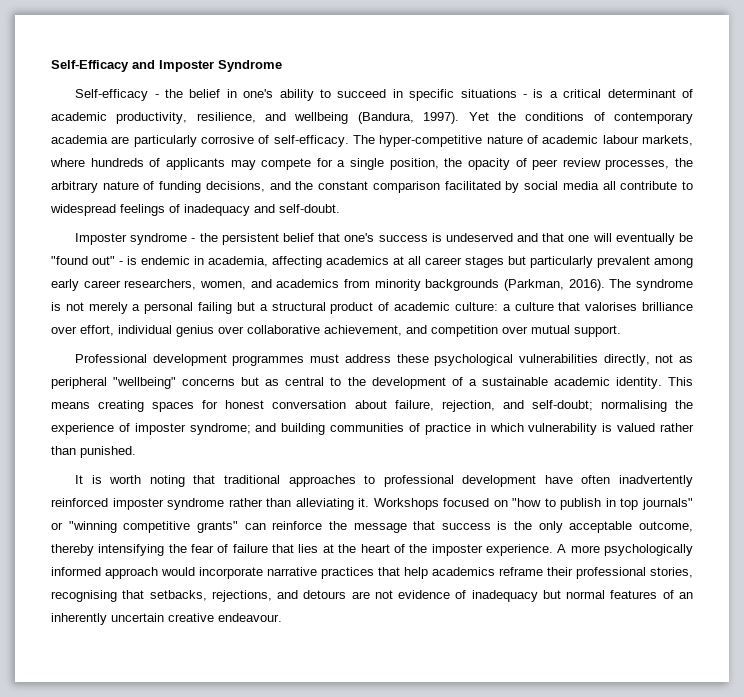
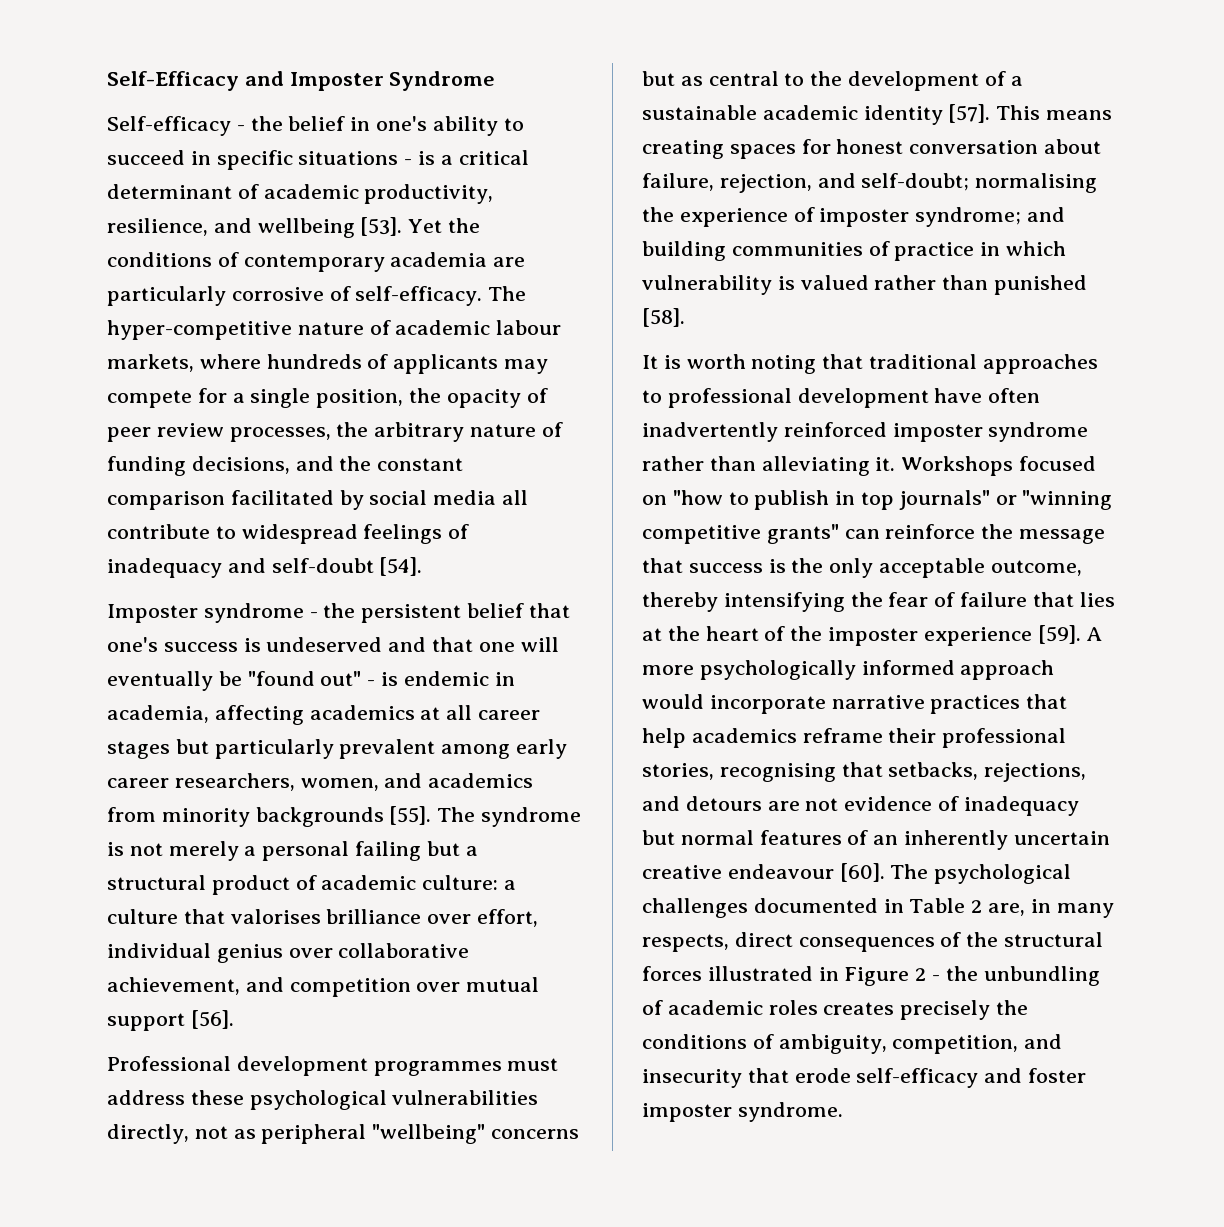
[357,112,460,124] (Bandura, 1997). -> [360,217,403,236] [53].
[279,204,340,213] self-doubt. -> [271,557,423,576] self-doubt [54].
[504,279,605,291] (Parkman, 2016). -> [389,806,432,825] [55].
[574,325,621,337] support. -> [107,1010,234,1031] support [56].
[615,377,662,389] identity. -> [863,104,991,125] identity [57].
[80,446,136,458] punished. -> [994,275,1088,295] [642,308,685,327] punished [58].
[485,544,553,556] experience. -> [923,625,1081,646] experience [59].
[218,613,282,622] endeavour. -> [727,863,1072,884] [642,898,1114,918] [642,932,1104,952] [642,966,1100,986] [642,1000,1029,1020] [642,1034,1063,1054] [642,1068,1087,1088] [642,1102,843,1122] endeavour [60]. The psychological challenges documented in Table 2 are, in many respects, direct consequences of the structural forces illustrated in Figure 2 - the unbundling of academic roles creates precisely the conditions of ambiguity, competition, and insecurity that erode self-efficacy and foster imposter syndrome.

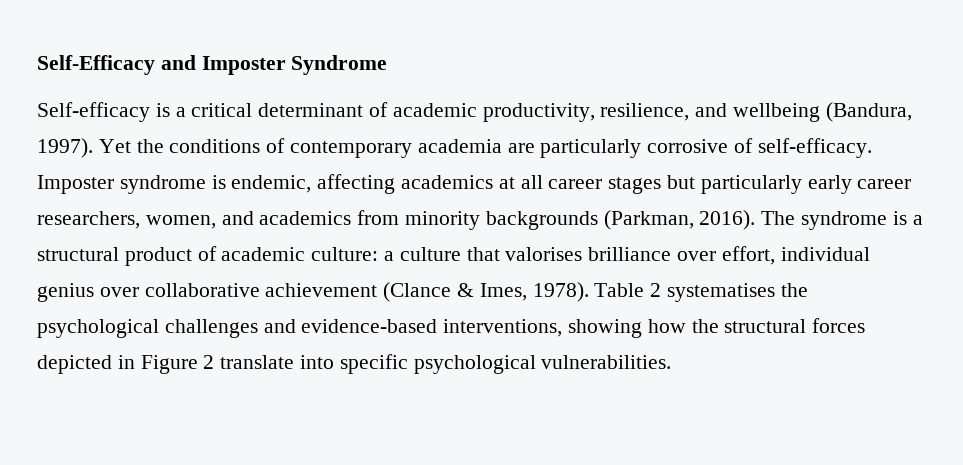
[236,116,524,136] [107,150,413,170] - the belief in one's ability to succeed in specific situations - -> (150, 112) none
[360,217,403,236] [53]. -> [825,102,912,122] [37,138,93,158] (Bandura, 1997).
[488,286,527,301] [107,320,562,340] [107,354,549,374] [107,388,548,408] [107,422,563,442] [107,456,464,476] [107,490,529,510] [107,524,470,544] [107,557,423,578] [107,603,570,623] [107,637,559,652] [107,671,515,691] [107,705,209,723] The hyper-competitive nature of academic labour markets, where hundreds of applicants may compete for a single position, the opacity of peer review processes, the arbitrary nature of funding decisions, and the constant comparison facilitated by social media all contribute to widespread feelings of inadequacy and self-doubt [54]. // Imposter syndrome - the persistent belief that one's success is undeserved and that one will eventually be "found out" - is endemic in academia, -> [37,175,312,194] Imposter syndrome is endemic,
[339,739,511,759] prevalent among -> (802, 184) none
[389,806,432,825] [55]. -> [603,210,756,230] (Parkman, 2016).
[129,841,460,861] not merely a personal failing but -> (907, 218) none
[107,977,540,997] [107,1010,234,1031] [107,1056,559,1076] [107,1090,539,1110] [107,1124,580,1144] [642,71,1023,91] [642,104,1113,125] [642,139,1102,159] [642,173,1098,193] [642,207,1066,227] [642,241,1067,261] [642,275,1088,295] [642,308,685,327] [642,354,1098,374] [642,388,1041,408] [642,422,1089,442] [642,456,1097,476] [642,490,1113,510] [642,524,1106,544] [642,558,1082,578] [642,592,1115,612] [642,625,1103,646] [642,660,1055,680] [642,694,1068,714] [642,728,1067,748] [642,762,1087,782] [642,796,1079,816] [642,830,1110,850] [642,863,1072,884] [642,898,1114,918] [642,932,962,952] achievement, and competition over mutual support [56]. // Professional development programmes must address these psychological vulnerabilities directly, not as peripheral "wellbeing" concerns but as central to the development of a sustainable academic identity [57]. This means creating spaces for honest conversation about failure, rejection, and self-doubt; normalising the experience of imposter syndrome; and building communities of practice in which vulnerability is valued rather than punished [58]. // It is worth noting that traditional approaches to professional development have often inadvertently reinforced imposter syndrome rather than alleviating it. Workshops focused on "how to publish in top journals" or "winning competitive grants" can reinforce the message that success is the only acceptable outcome, thereby intensifying the fear of failure that lies at the heart of the imposter experience [59]. A more psychologically informed approach would incorporate narrative practices that help academics reframe their professional stories, recognising that setbacks, rejections, and detours are not evidence of inadequacy but normal features of an inherently uncertain creative endeavour [60]. The psychological challenges documented in Table 2 are, in many respects, direct consequences of -> [265,282,808,302] [37,319,686,338] achievement (Clance & Imes, 1978). Table 2 systematises the psychological challenges and evidence-based interventions, showing how
[707,966,813,981] illustrated -> [37,355,112,374] depicted
[932,966,1100,986] [642,1000,1029,1020] [642,1034,1063,1054] [642,1068,1087,1088] [642,1102,843,1122] - the unbundling of academic roles creates precisely the conditions of ambiguity, competition, and insecurity that erode self-efficacy and foster imposter syndrome. -> [220,354,672,374] translate into specific psychological vulnerabilities.

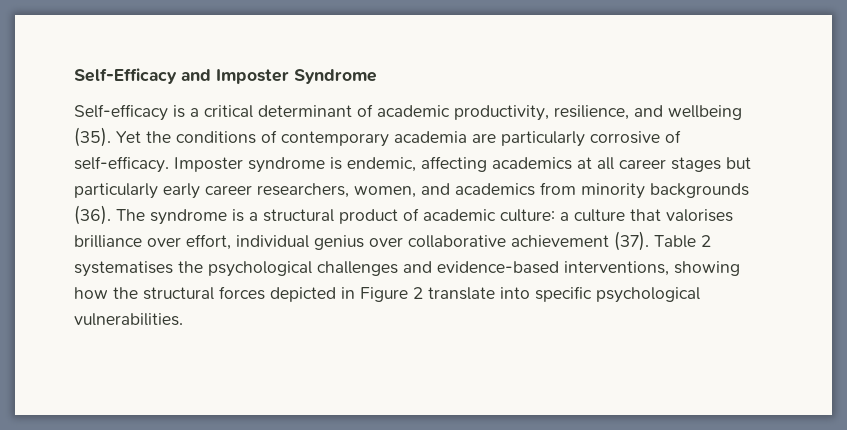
[825,102,912,122] [37,138,93,158] (Bandura, 1997). -> [74,127,111,147] (35).
[603,210,756,230] (Parkman, 2016). -> [74,205,111,225] (36).
[383,282,589,302] (Clance & Imes, 1978). -> [614,231,649,251] (37).

